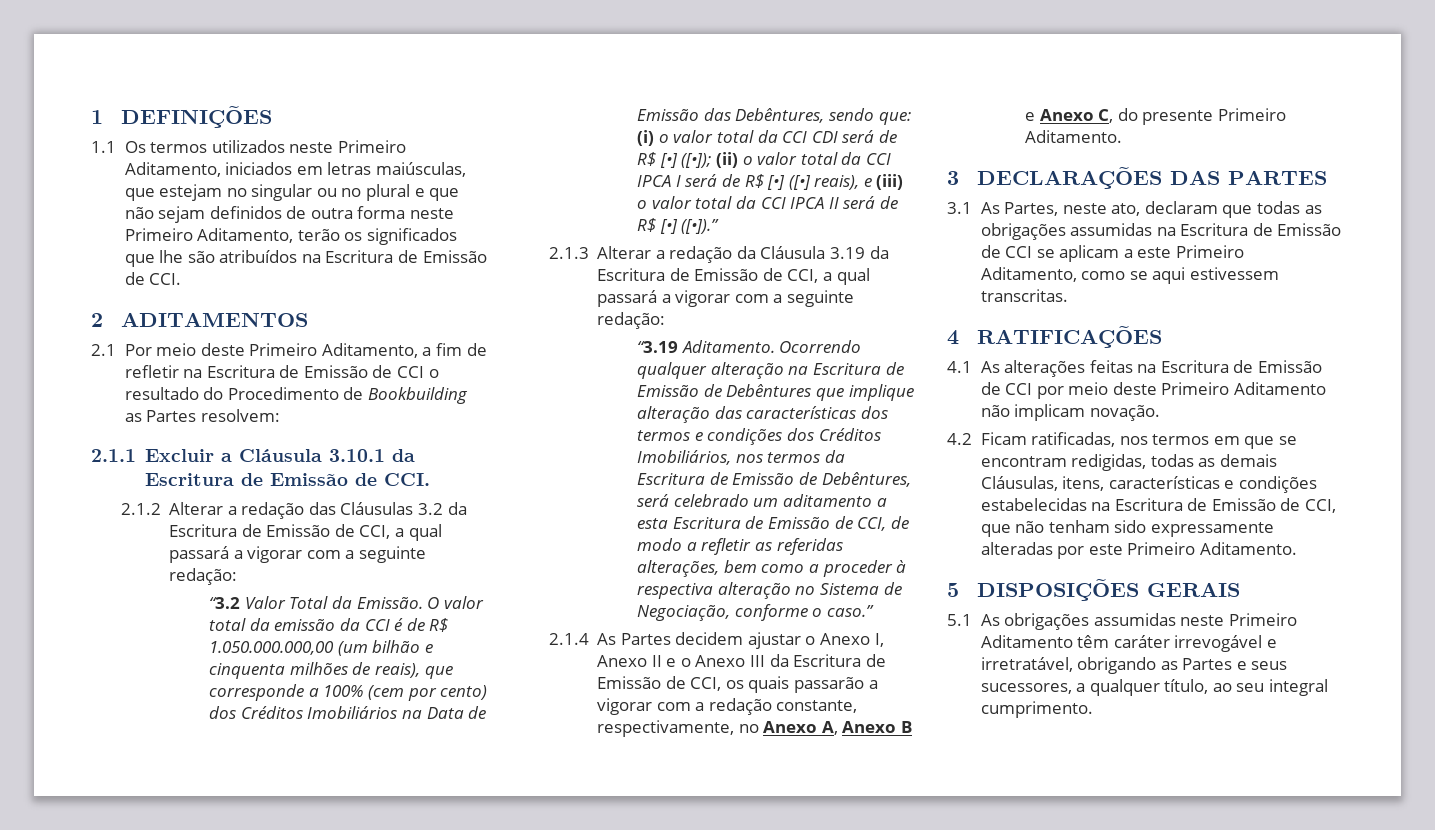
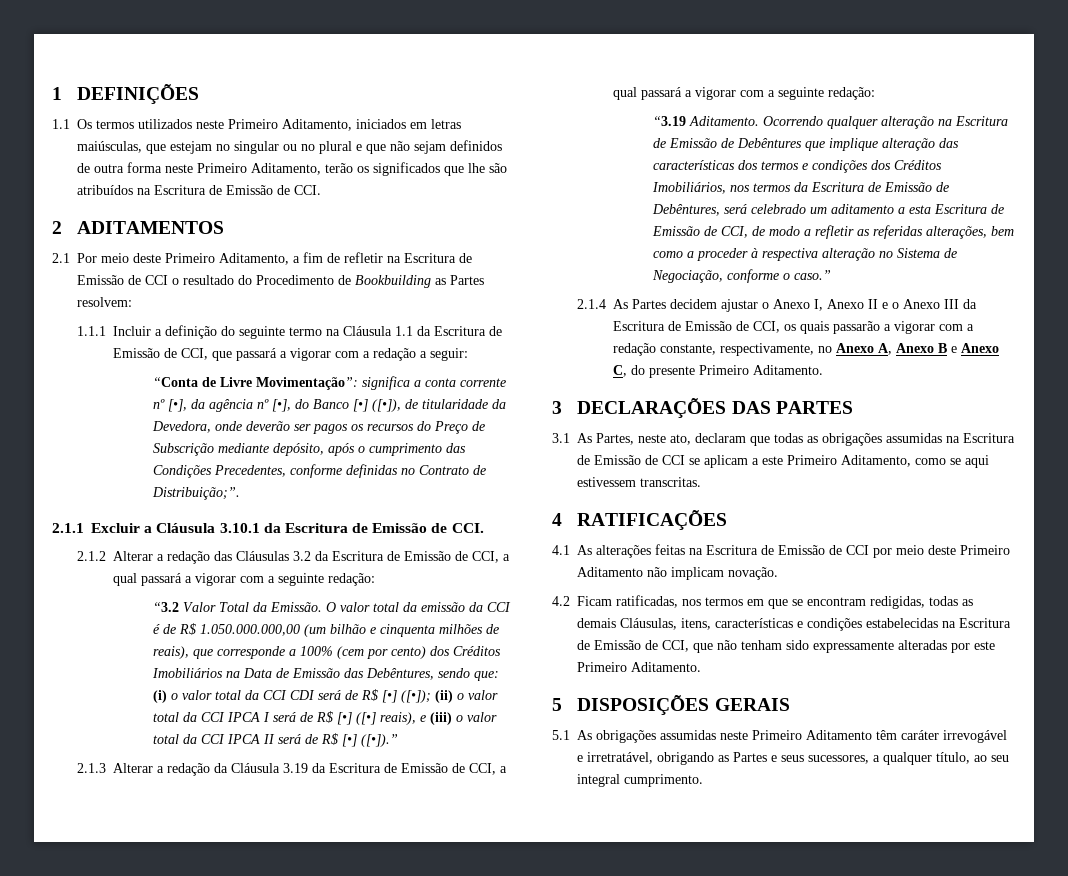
(280, 415) none -> [77,325,503,339] [113,348,469,361] [153,376,507,390] [153,399,507,412] [152,421,486,434] [153,443,467,456] [153,464,487,478] [152,487,241,500] // 1.1.1 Incluir a definição do seguinte termo na Cláusula 1.1 da Escritura de Emissão de CCI, que passará a vigorar com a redação a seguir: // “Conta de Livre Movimentação”: significa a conta corrente nº [•], da agência nº [•], do Banco [•] ([•]), de titularidade da Devedora, onde deverão ser pagos os recursos do Preço de Subscrição mediante depósito, após o cumprimento das Condições Precedentes, conforme definidas no Contrato de Distribuição;”.

